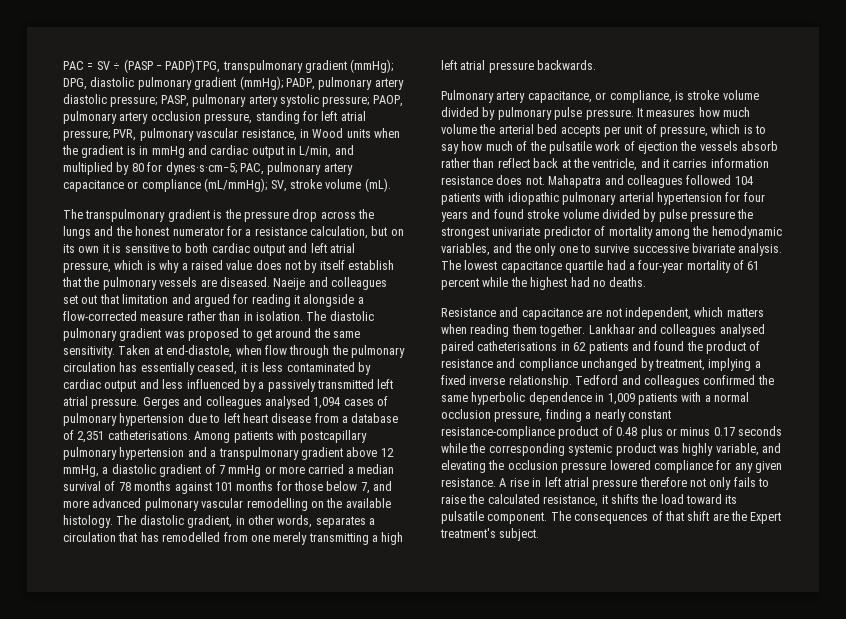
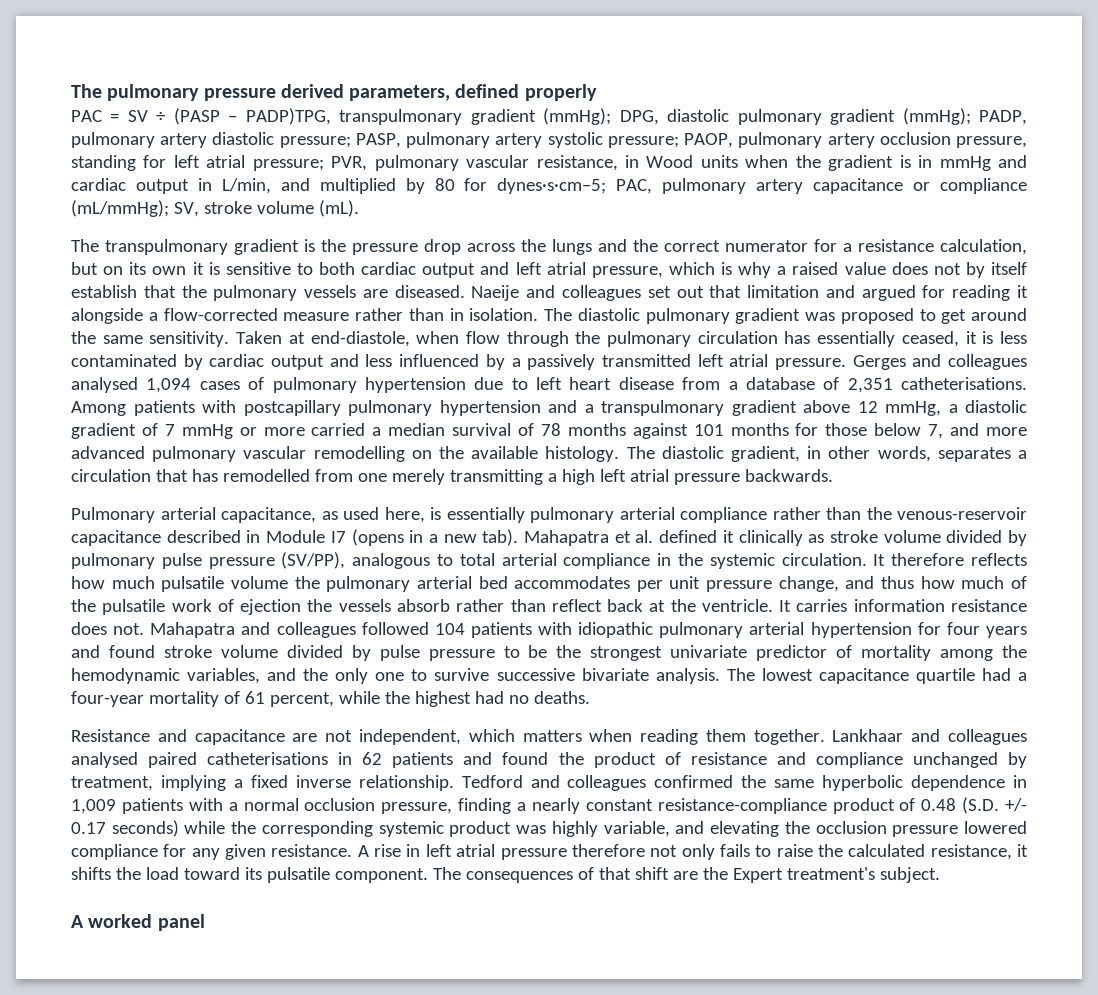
(63, 65) none -> [71,84,597,101] The pulmonary pressure derived parameters, defined properly //
[135,226,170,236] honest -> [664,240,720,252] correct
[496,90,684,103] artery capacitance, or compliance, is -> [160,507,1027,523] [71,529,825,546] arterial capacitance, as used here, is essentially pulmonary arterial compliance rather than the venous-reservoir capacitance described in Module I7 (opens in a new tab). Mahapatra et al. defined it clinically as
[585,107,750,120] pressure. It measures how much -> [208,552,1027,569] [71,576,225,592] pressure (SV/PP), analogous to total arterial compliance in the systemic circulation. It therefore reflects how much pulsatile
(496, 129) none -> [326,576,411,592] pulmonary
[560,125,601,137] accepts -> [514,576,631,589] accommodates
[645,124,767,137] [441,144,459,154] of pressure, which is to say -> [706,576,915,592] pressure change, and thus
[592,158,669,171] ventricle, and it -> [701,599,792,612] ventricle. It
(735, 216) none -> [503,645,548,658] to be
[441,278,479,290] percent -> [269,692,334,707] percent,
[640,426,782,439] plus or minus 0.17 seconds -> [962,797,1027,814] [71,820,179,837] (S.D. +/- 0.17 seconds)
(540, 534) none -> [71,914,205,931] // A worked panel

